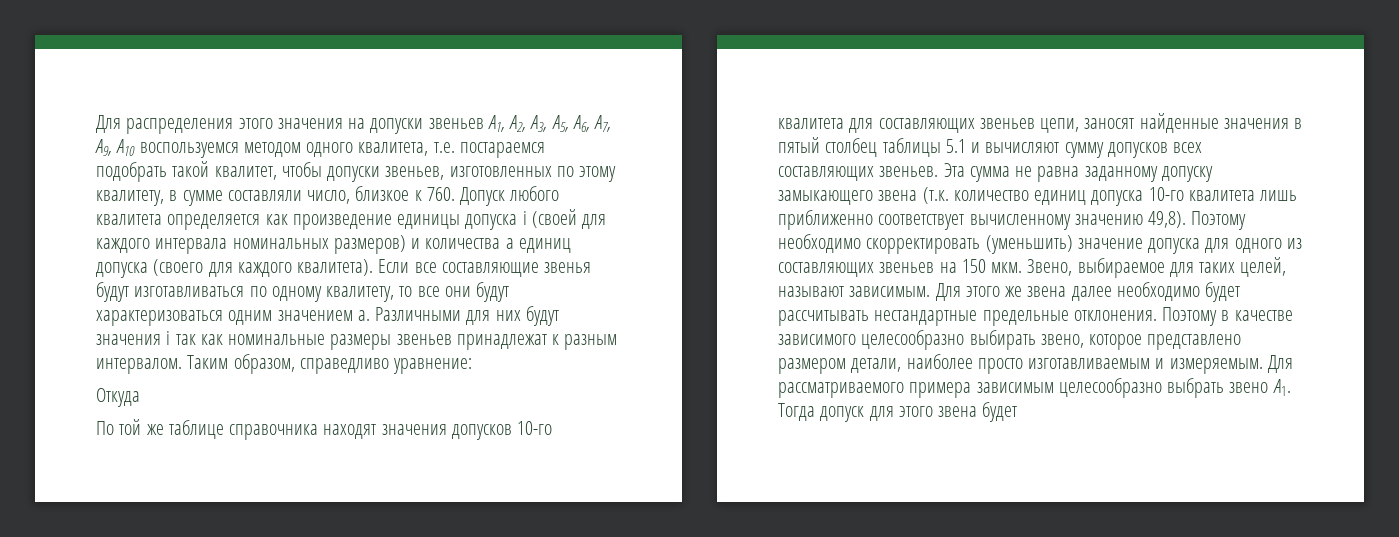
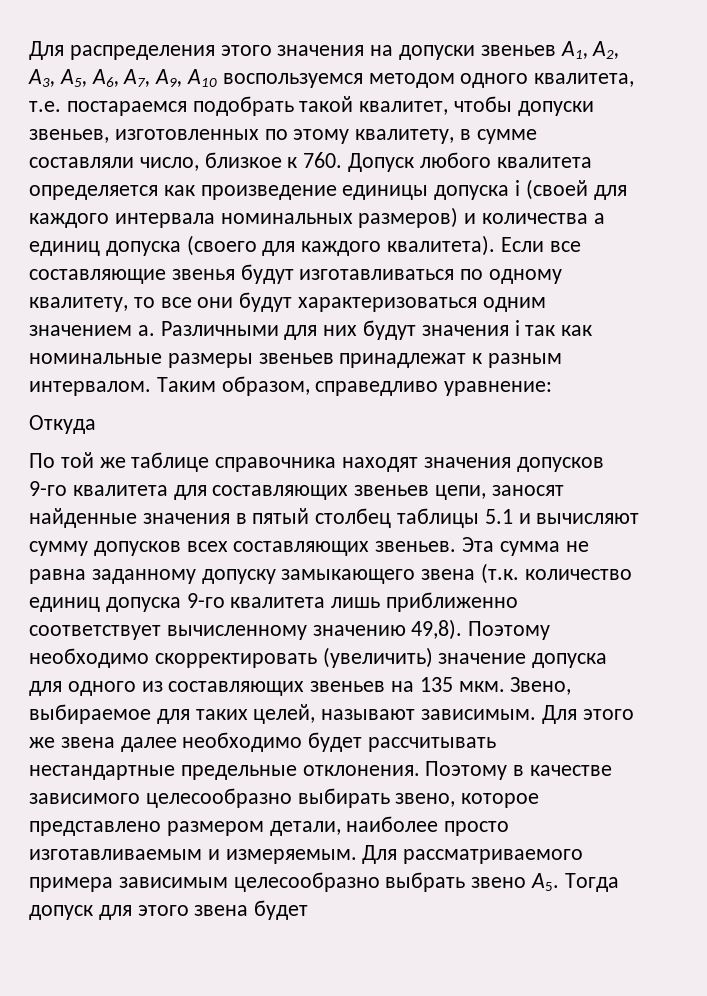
[517,421,553,435] 10-го -> [29,481,67,496] 9-го
[1148,187,1184,201] 10-го -> [186,593,225,608] 9-го
[985,235,1073,254] (уменьшить) -> [322,647,433,668] (увеличить)
[961,259,986,273] 150 -> [419,677,453,692] 135
[1272,379,1291,396] A1. -> [531,873,560,891] A5.

